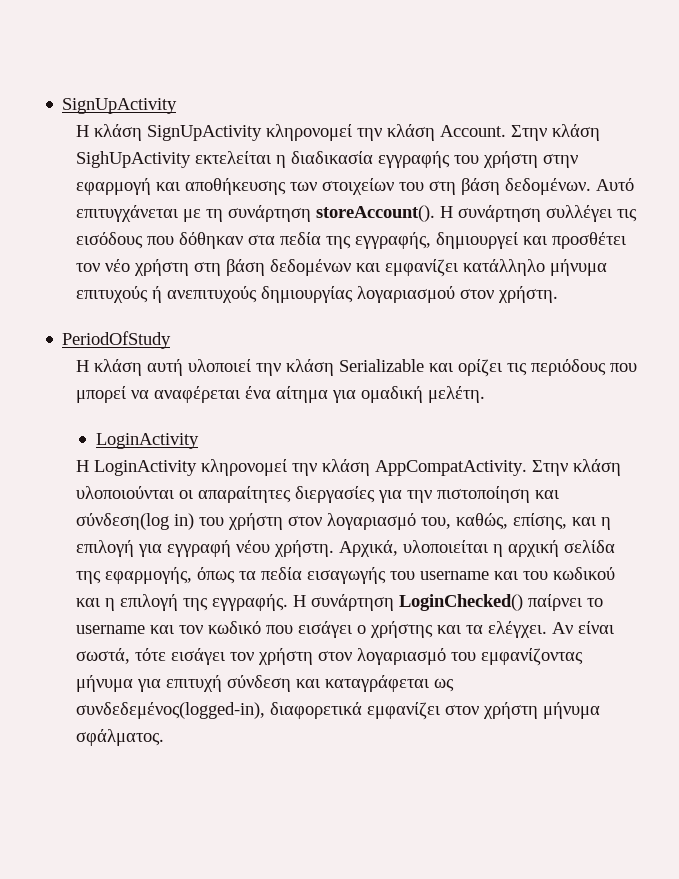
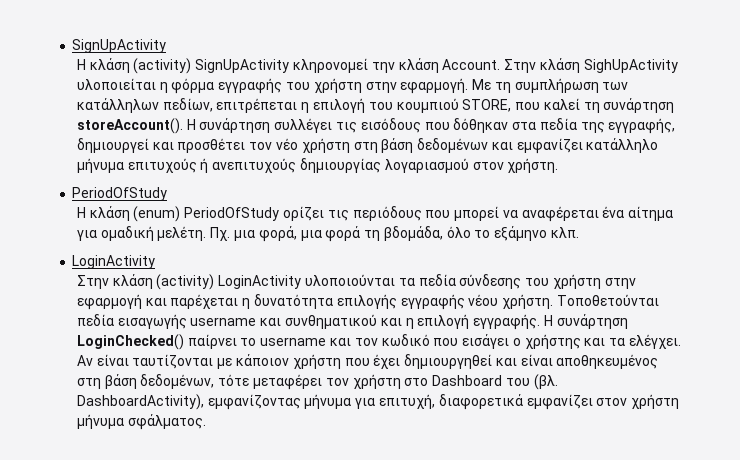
(142, 132) none -> [133,58,192,74] (activity)
[194,151,373,168] εκτελείται η διαδικασία -> [76,78,215,94] υλοποιείται η φόρμα
[75,178,634,195] [75,205,201,222] εφαρμογή και αποθήκευσης των στοιχείων του στη βάση δεδομένων. Αυτό επιτυγχάνεται με -> [400,78,629,94] [76,98,580,113] εφαρμογή. Με τη συμπλήρωση των κατάλληλων πεδίων, επιτρέπεται η επιλογή του κουμπιού STORE, που καλεί
[146,359,453,376] αυτή υλοποιεί την κλάση Serializable και -> [133,206,280,222] (enum) PeriodOfStudy
[96,433,200,449] [75,459,621,476] [75,486,559,503] [75,513,611,530] [75,540,615,557] [75,567,615,584] [75,594,208,611] // LoginActivity // H LoginActivity κληρονομεί την κλάση AppCompatActivity. Στην κλάση υλοποιούνται οι απαραίτητες διεργασίες για την πιστοποίηση και σύνδεση(log in) του χρήστη στον λογαριασμό του, καθώς, επίσης, και η επιλογή για εγγραφή νέου χρήστη. Αρχικά, υλοποιείται η αρχική σελίδα της εφαρμογής, όπως τα πεδία εισαγωγής του username και του κωδικού και η επιλογή της -> [210,226,580,242] [72,255,156,269] [76,274,636,290] [76,294,659,310] [76,314,470,329] Πχ. μια φορά, μια φορά τη βδομάδα, όλο το εξάμηνο κλπ. // LoginActivity // Στην κλάση (activity) LoginActivity υλοποιούνται τα πεδία σύνδεσης του χρήστη στην εφαρμογή και παρέχεται η δυνατότητα επιλογής εγγραφής νέου χρήστη. Τοποθετούνται πεδία εισαγωγής username και συνθηματικού και η επιλογή
[75,648,583,666] [75,675,454,692] [75,702,265,719] σωστά, τότε εισάγει τον χρήστη στον λογαριασμό του εμφανίζοντας μήνυμα για επιτυχή σύνδεση και καταγράφεται ως συνδεδεμένος(logged-in), -> [132,354,659,369] [76,374,558,390] [76,394,435,410] ταυτίζονται με κάποιον χρήστη που έχει δημιουργηθεί και είναι αποθηκευμένος στη βάση δεδομένων, τότε μεταφέρει τον χρήστη στο Dashboard του (βλ. DashboardActivity), εμφανίζοντας μήνυμα για επιτυχή,

